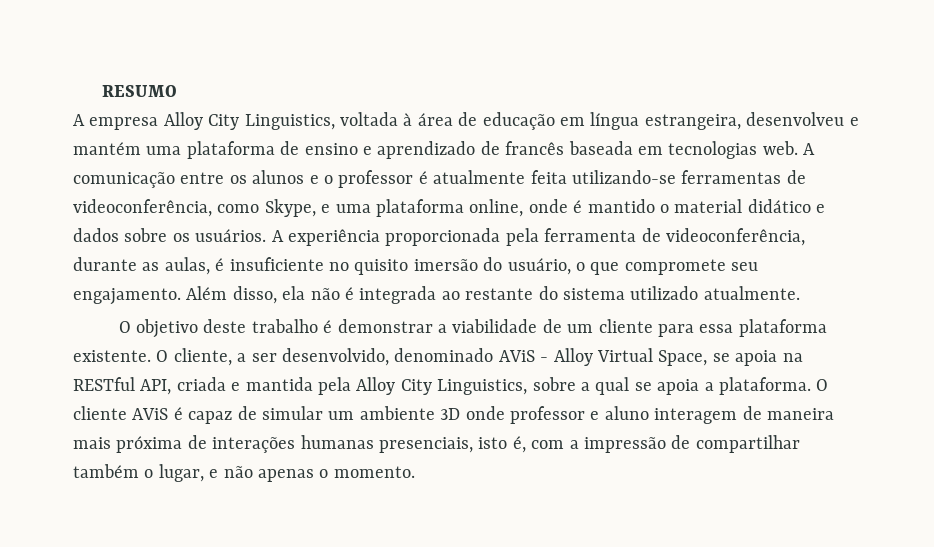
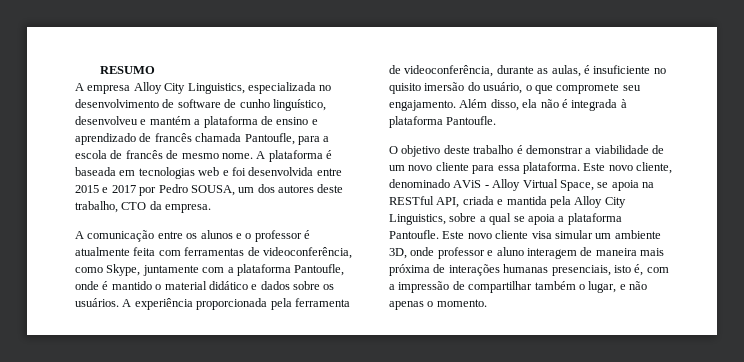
[340,112,741,130] voltada à área de educação em língua estrangeira, -> [247,82,332,94] [75,99,326,111] especializada no desenvolvimento de software de cunho linguístico,
[146,146,182,155] uma -> [194,119,201,125] a
[568,141,798,159] baseada em tecnologias web. -> [195,133,330,145] [75,150,332,162] [75,167,342,179] [75,184,344,196] [75,201,212,213] chamada Pantoufle, para a escola de francês de mesmo nome. A plataforma é baseada em tecnologias web e foi desenvolvida entre 2015 e 2017 por Pedro SOUSA, um dos autores deste trabalho, CTO da empresa. //
[571,170,676,184] utilizando-se -> [158,250,181,256] com
[321,199,524,217] e uma plataforma online, -> [142,264,345,276] juntamente com a plataforma Pantoufle,
[441,286,800,300] ao restante do sistema utilizado atualmente. -> [620,99,627,108] [389,116,497,128] à plataforma Pantoufle.
(594, 328) none -> [408,165,433,171] novo
[738,319,827,337] [73,348,389,366] plataforma existente. O cliente, a ser desenvolvido, -> [522,162,672,174] plataforma. Este novo cliente,
[718,377,829,395] [73,406,257,424] plataforma. O cliente AViS é capaz de -> [567,213,622,225] [389,230,552,239] plataforma Pantoufle. Este novo cliente visa
[440,408,461,420] 3D -> [389,248,407,259] 3D,

